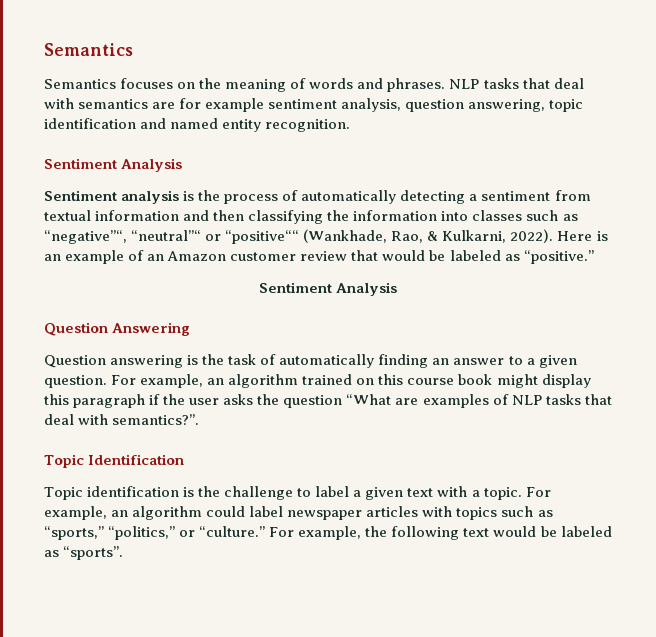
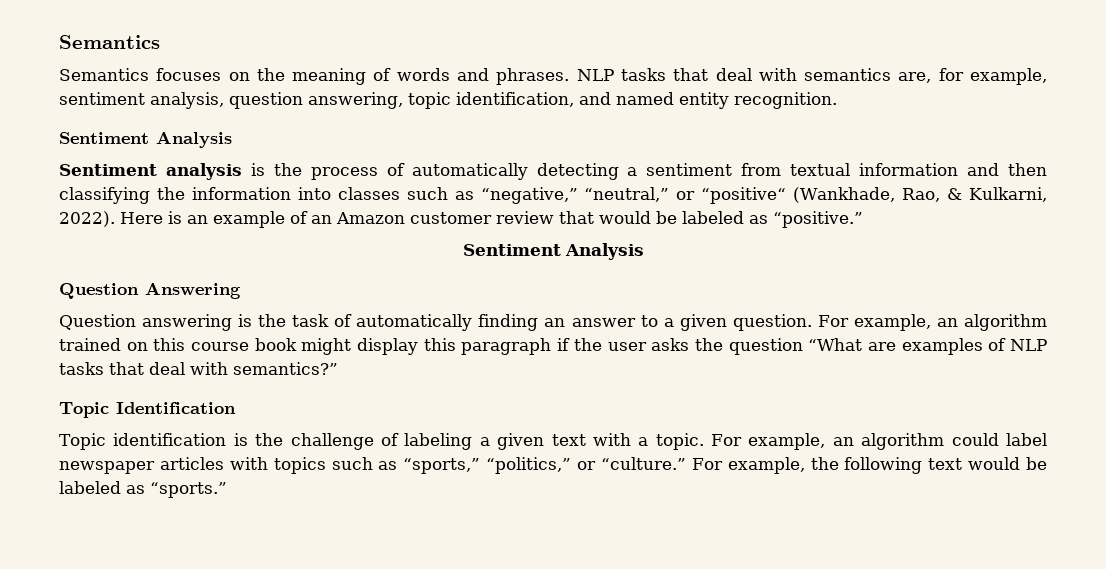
[152,98,265,112] are for example -> [898,68,1047,85] are, for example,
[44,118,136,129] identification -> [456,92,574,107] identification,
[44,230,300,244] “negative”“, “neutral”“ or “positive““ -> [480,187,787,204] “negative,” “neutral,” or “positive“
[112,414,200,425] semantics?”. -> [233,362,338,375] semantics?”
[297,486,350,497] to label -> [380,433,473,450] of labeling
[63,546,124,560] “sports”. -> [150,482,227,498] “sports.”

